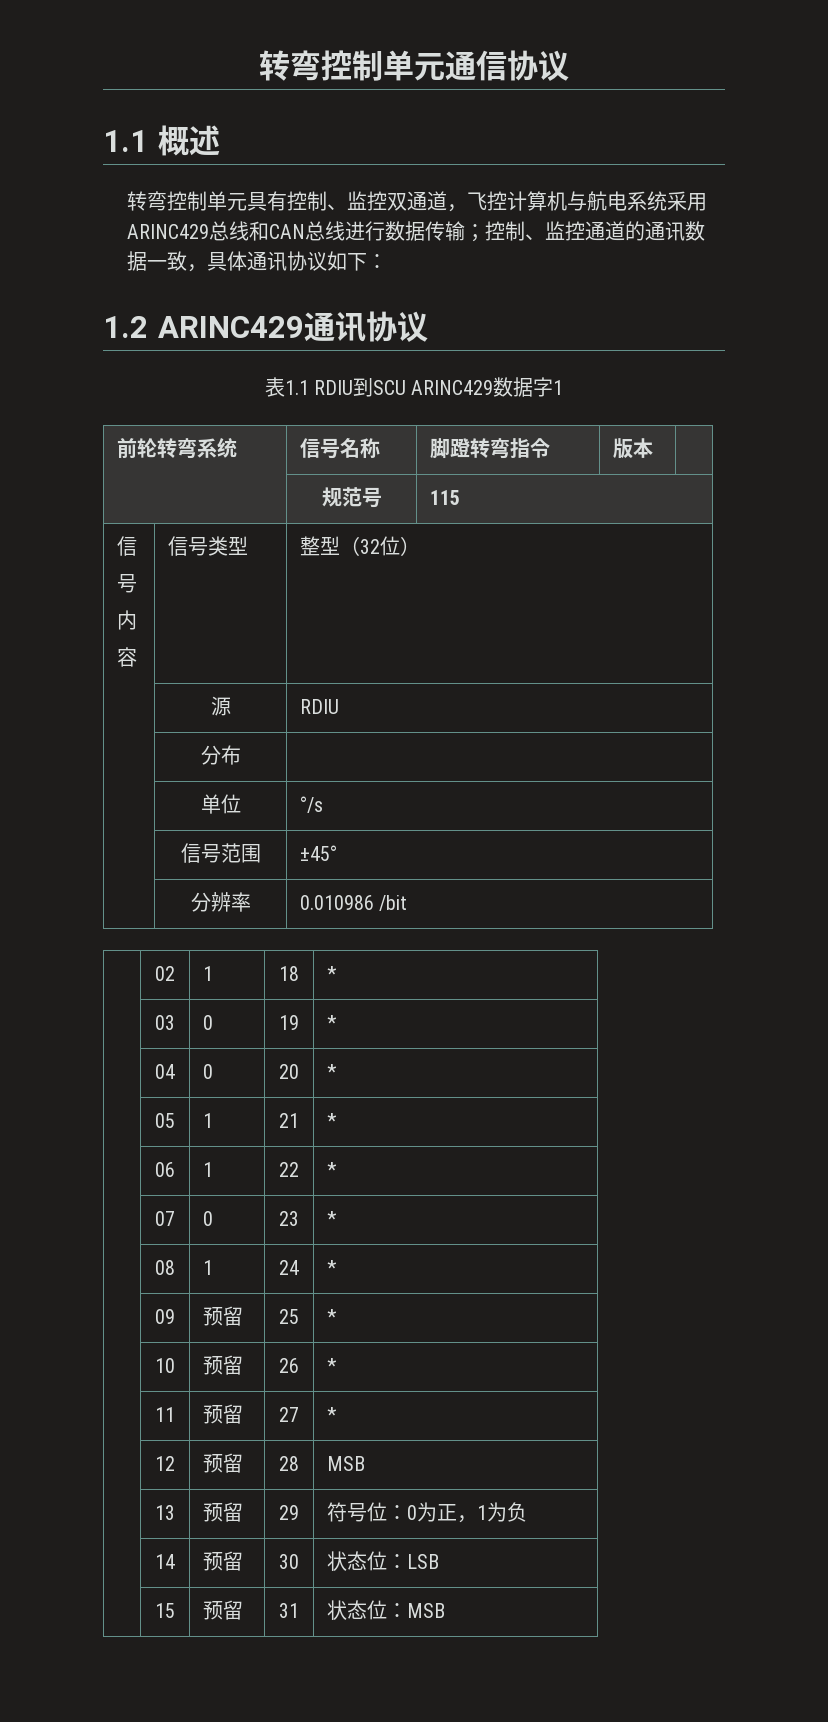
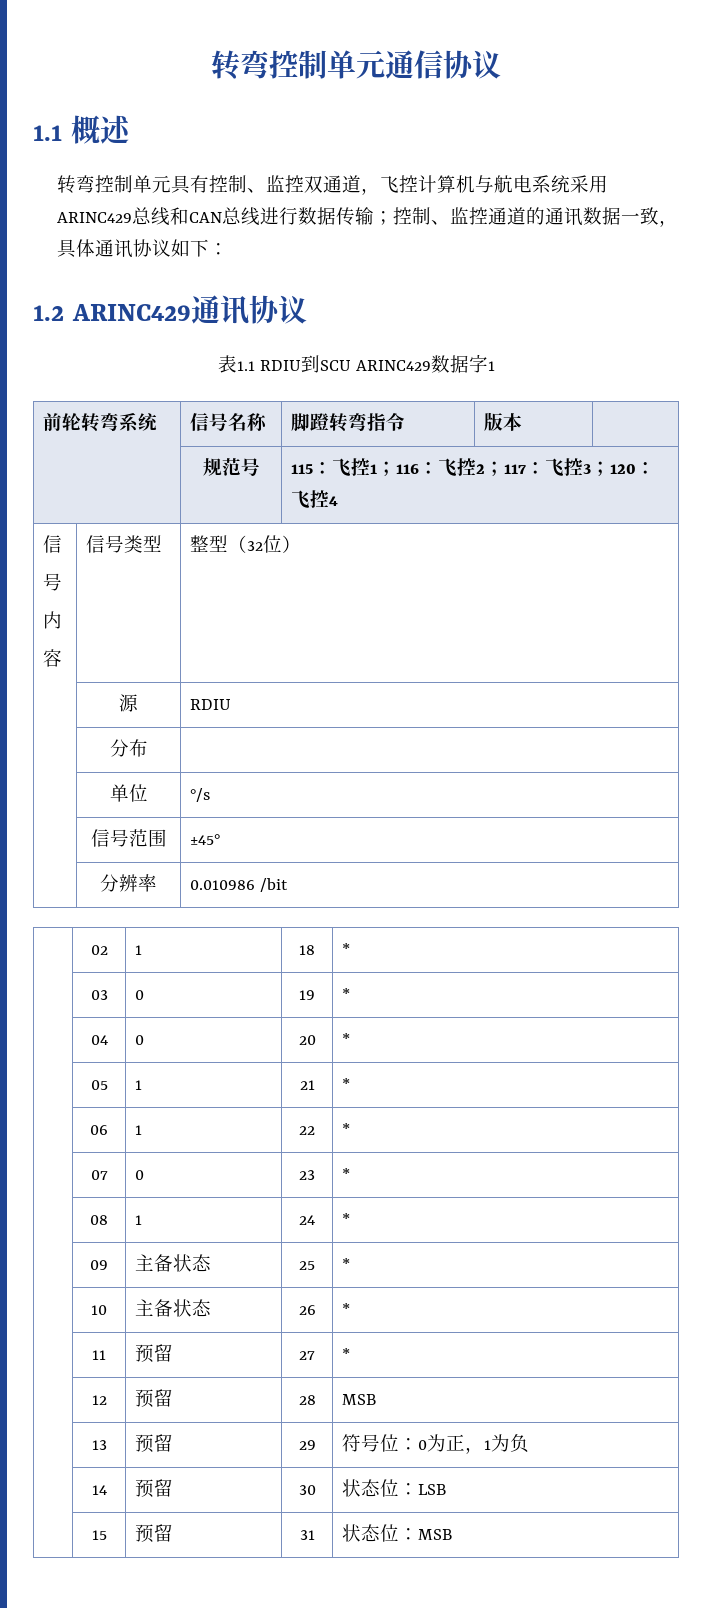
(460, 497) none -> [313,458,656,477] [291,490,339,509] ：飞控1；116：飞控2；117：飞控3；120：飞控4
[202,1306,243,1326] 预留 -> [135,1254,212,1272] 主备状态
[202,1355,243,1375] 预留 -> [135,1299,212,1317] 主备状态

